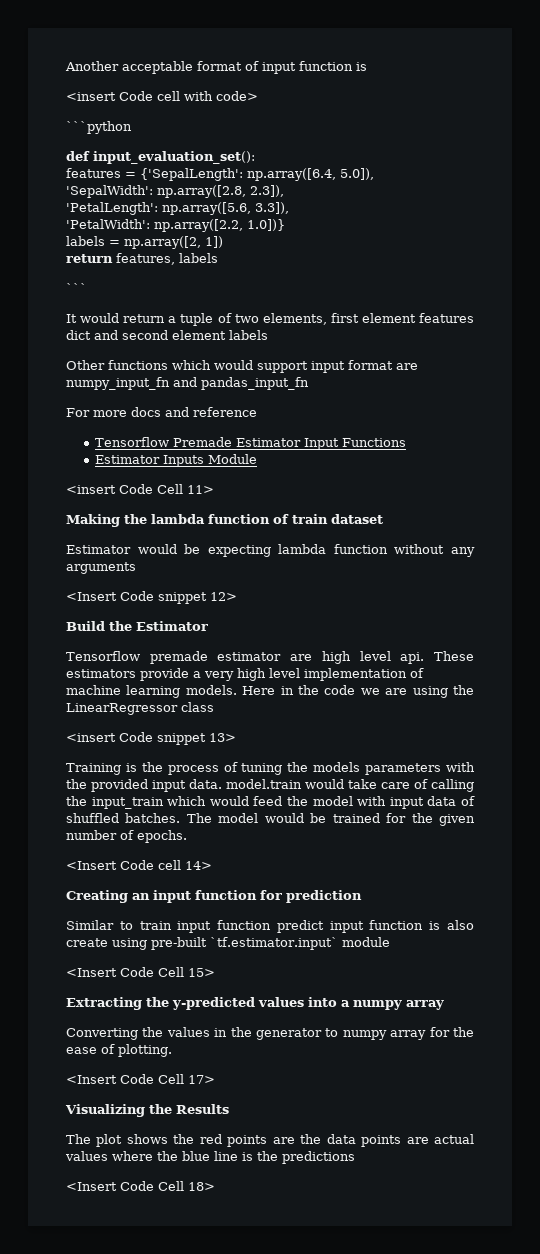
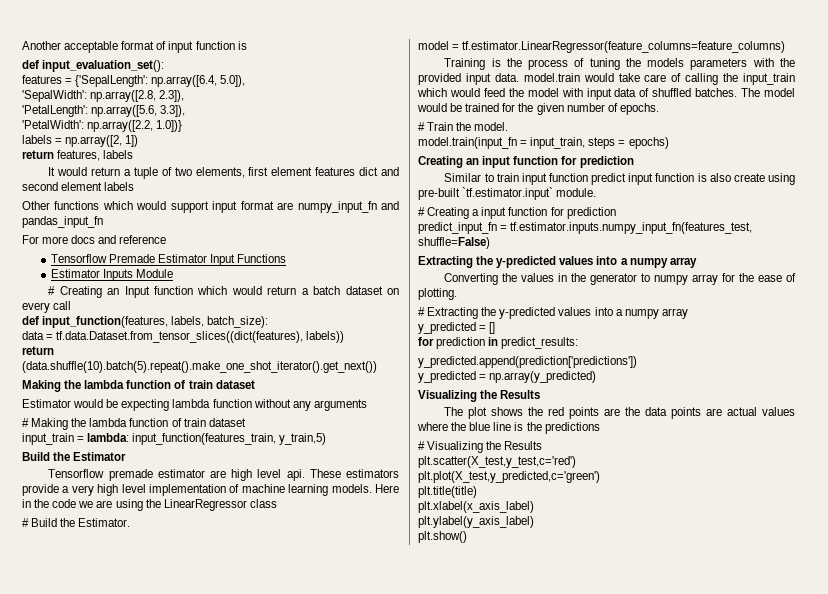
[66,91,258,101] [66,121,132,134] // <insert Code cell with code> // ```python -> (247, 45) none
[66,283,87,293] // ``` -> (134, 154) none
[66,484,214,494] <insert Code Cell 11> -> [48,286,399,298] [22,301,72,313] [22,316,269,328] [22,331,345,343] [22,346,54,355] [22,361,377,373] # Creating an Input function which would return a batch dataset on every call // def input_function(features, labels, batch_size): // data = tf.data.Dataset.from_tensor_slices((dict(features), labels)) // return (data.shuffle(10).batch(5).repeat().make_one_shot_iterator().get_next())
[66,591,237,604] <Insert Code snippet 12> -> [22,418,246,430] [22,433,327,445] # Making the lambda function of train dataset // input_train = lambda: input_function(features_train, y_train,5)
[66,732,236,745] <insert Code snippet 13> -> [22,518,131,527] [418,41,786,53] # Build the Estimator. // model = tf.estimator.LinearRegressor(feature_columns=feature_columns)
[66,860,212,870] <Insert Code cell 14> -> [418,122,509,131] [418,137,669,149] # Train the model. // model.train(input_fn = input_train, steps = epochs)
[341,937,390,947] [66,967,215,977] module // <Insert Code Cell 15> -> [556,188,597,197] [418,207,616,219] [418,222,753,234] [418,237,490,249] module. // # Creating a input function for prediction // predict_input_fn = tf.estimator.inputs.numpy_input_fn(features_test, shuffle=False)
[66,1074,215,1084] <Insert Code Cell 17> -> [418,307,688,319] [418,322,496,334] [418,337,579,349] [418,356,637,368] [418,371,597,383] # Extracting the y-predicted values into a numpy array // y_predicted = [] // for prediction in predict_results: // y_predicted.append(prediction['predictions']) // y_predicted = np.array(y_predicted)
[66,1181,215,1191] <Insert Code Cell 18> -> [418,441,543,453] [418,456,576,468] [418,471,600,483] [418,486,477,498] [418,501,534,513] [418,516,534,528] [418,531,467,543] # Visualizing the Results // plt.scatter(X_test,y_test,c='red') // plt.plot(X_test,y_predicted,c='green') // plt.title(title) // plt.xlabel(x_axis_label) // plt.ylabel(y_axis_label) // plt.show()

